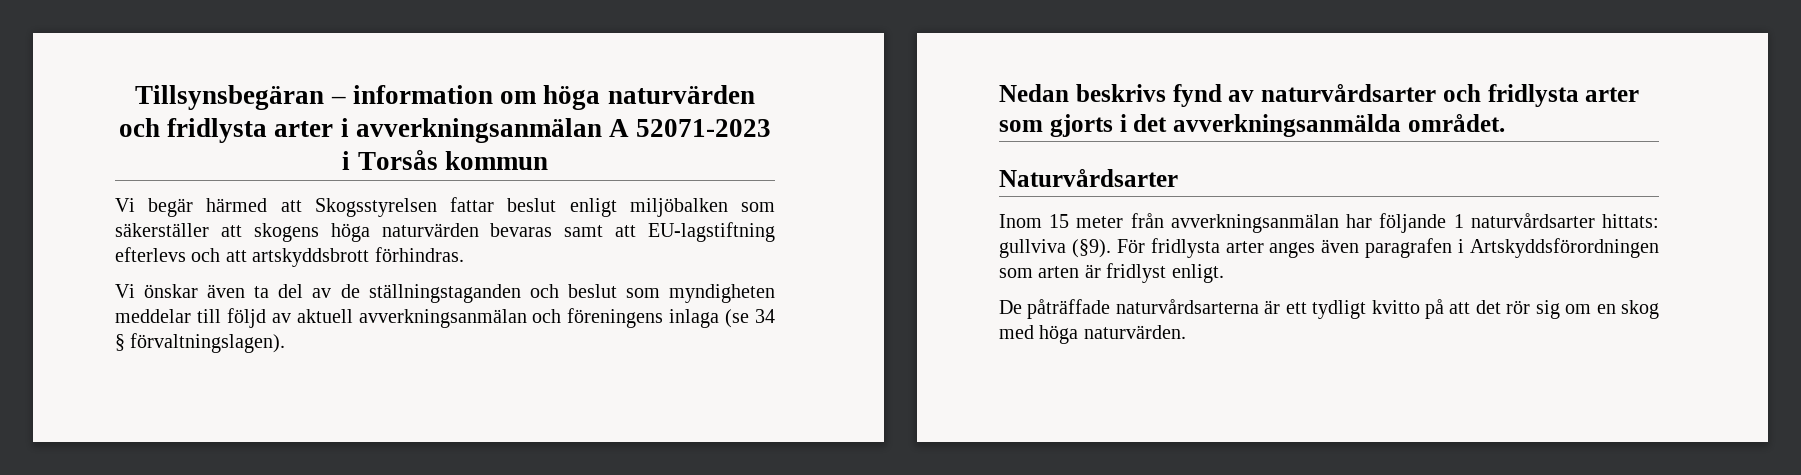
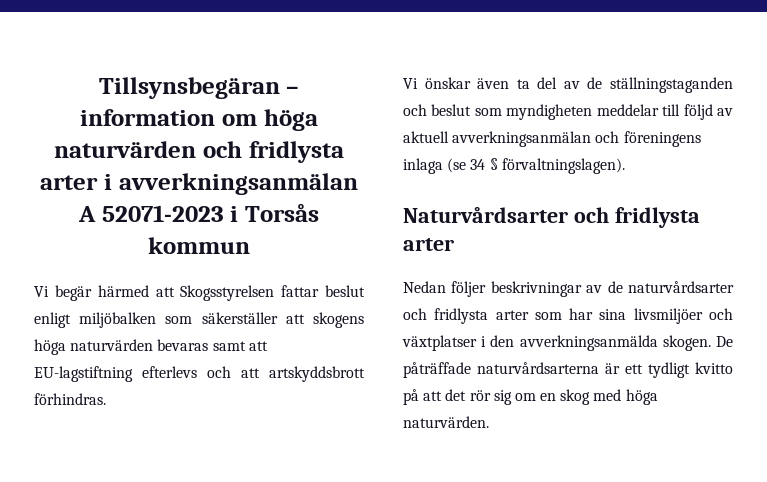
[999,84,1255,107] Nedan beskrivs fynd av -> [403,206,700,228] [403,238,454,251] [403,281,623,297] Naturvårdsarter och fridlysta arter // Nedan följer beskrivningar av de
[1049,113,1505,137] [999,168,1178,187] [999,213,1659,233] [999,238,1659,258] [999,263,1224,283] gjorts i det avverkningsanmälda området. // Naturvårdsarter // Inom 15 meter från avverkningsanmälan har följande 1 naturvårdsarter hittats: gullviva (§9). För fridlysta arter anges även paragrafen i Artskyddsförordningen som arten är fridlyst enligt. // -> [569,308,733,324] [402,335,711,351] har sina livsmiljöer och växtplatser i den avverkningsanmälda skogen.

